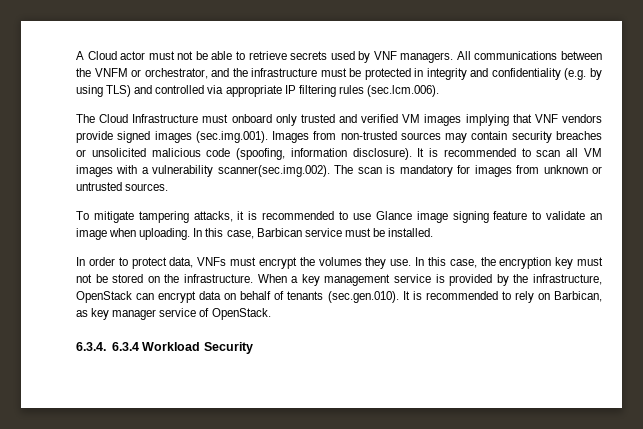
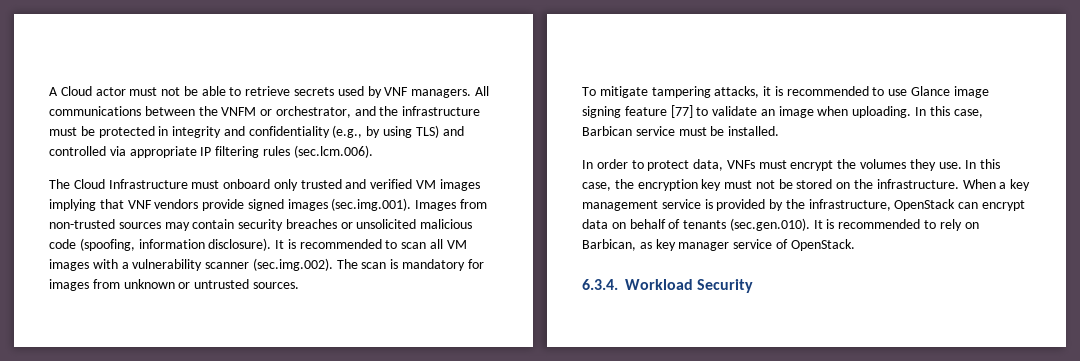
[564,68,587,80] (e.g. -> [332,125,363,138] (e.g.,
[217,165,330,177] scanner(sec.img.002). -> [205,258,333,271] scanner (sec.img.002).
(528, 215) none -> [670,105,693,118] [77]
[111,342,139,351] 6.3.4 -> (618, 284) none

